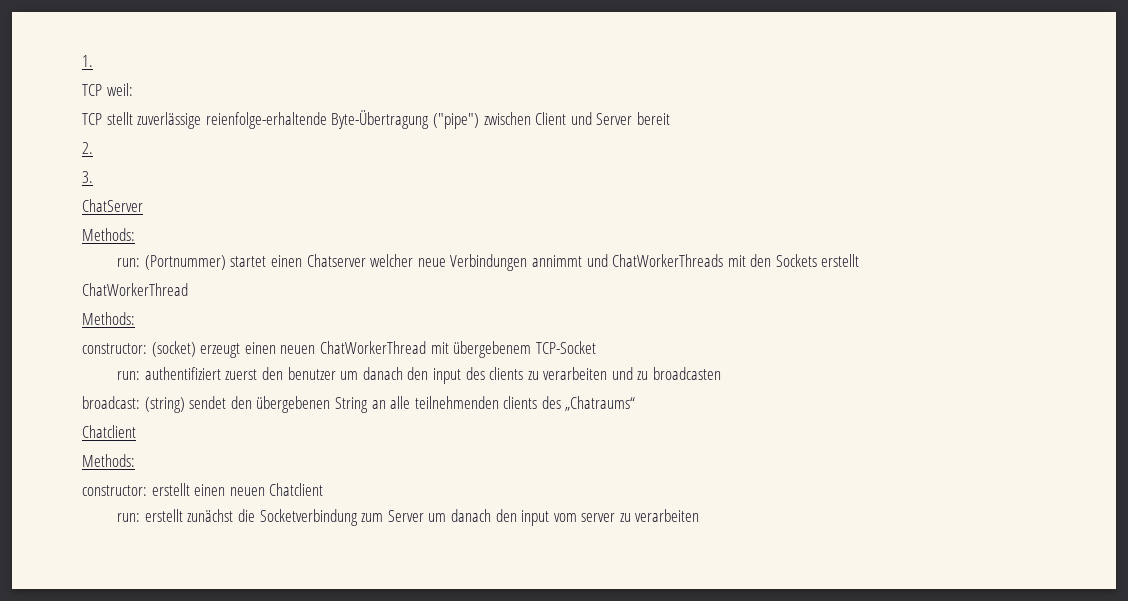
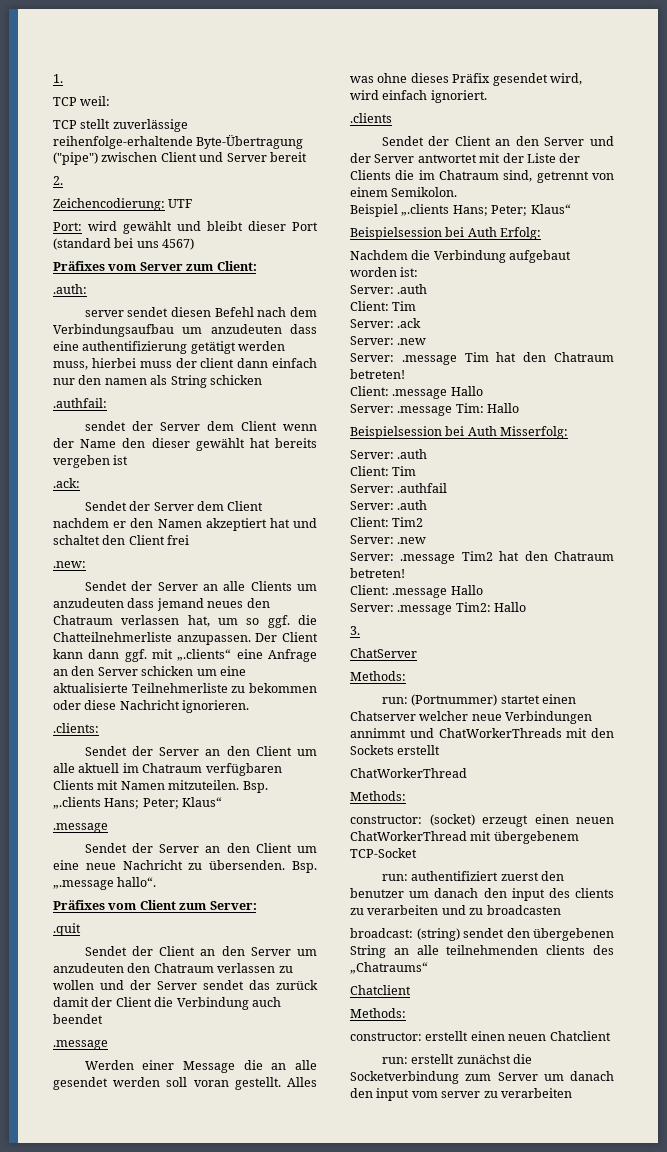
[205,112,327,129] reienfolge-erhaltende -> [53,136,193,149] reihenfolge-erhaltende
(93, 148) none -> [53,198,193,211] [53,221,318,234] [53,238,195,250] [53,261,257,271] [53,284,87,294] [84,307,317,317] [53,324,317,337] [53,341,286,354] [53,358,317,370] [53,375,262,388] [53,398,107,408] [84,421,317,431] [53,438,317,451] [53,455,129,468] [53,478,80,488] [84,501,264,511] [53,518,317,531] [53,535,190,545] [53,561,86,568] [84,581,317,591] [53,598,270,611] [53,615,317,628] [53,632,318,645] [53,649,317,662] [53,666,246,676] [53,683,317,693] [53,700,250,713] [53,723,99,733] [84,746,317,756] [53,763,282,776] [53,780,268,793] [53,797,223,809] [53,823,108,833] [84,843,317,853] [53,860,317,873] [53,877,157,890] [53,900,257,910] [53,923,81,936] [84,946,317,956] [53,963,293,973] [53,980,318,990] [53,997,281,1010] [53,1014,103,1024] [53,1040,108,1050] [84,1060,317,1073] [53,1077,317,1090] [350,73,582,86] [350,90,487,103] [350,113,392,123] [381,136,614,146] [350,153,581,163] [350,170,614,183] [350,187,458,197] [350,204,571,217] [350,227,542,240] [350,250,572,263] [350,267,419,277] [350,284,428,294] [350,301,417,311] [350,318,422,328] [350,336,427,345] [350,352,614,365] [350,369,405,379] [350,386,483,399] [350,403,520,416] [350,426,569,439] [350,449,428,459] [350,466,417,476] [350,483,448,493] [350,500,428,510] [350,517,424,527] [350,535,427,544] [350,551,614,564] [350,568,405,578] [350,585,483,598] [350,602,527,615] // Zeichencodierung: UTF // Port: wird gewählt und bleibt dieser Port (standard bei uns 4567) // Präfixes vom Server zum Client: // .auth: // server sendet diesen Befehl nach dem Verbindungsaufbau um anzudeuten dass eine authentifizierung getätigt werden muss, hierbei muss der client dann einfach nur den namen als String schicken // .authfail: // sendet der Server dem Client wenn der Name den dieser gewählt hat bereits vergeben ist // .ack: // Sendet der Server dem Client nachdem er den Namen akzeptiert hat und schaltet den Client frei // .new: // Sendet der Server an alle Clients um anzudeuten dass jemand neues den Chatraum verlassen hat, um so ggf. die Chatteilnehmerliste anzupassen. Der Client kann dann ggf. mit „.clients“ eine Anfrage an den Server schicken um eine aktualisierte Teilnehmerliste zu bekommen oder diese Nachricht ignorieren. // .clients: // Sendet der Server an den Client um alle aktuell im Chatraum verfügbaren Clients mit Namen mitzuteilen. Bsp. „.clients Hans; Peter; Klaus“ // .message // Sendet der Server an den Client um eine neue Nachricht zu übersenden. Bsp. „.message hallo“. // Präfixes vom Client zum Server: // .quit // Sendet der Client an den Server um anzudeuten den Chatraum verlassen zu wollen und der Server sendet das zurück damit der Client die Verbindung auch beendet // .message // Werden einer Message die an alle gesendet werden soll voran gestellt. Alles was ohne dieses Präfix gesendet wird, wird einfach ignoriert. // .clients // Sendet der Client an den Server und der Server antwortet mit der Liste der Clients die im Chatraum sind, getrennt von einem Semikolon. // Beispiel „.clients Hans; Peter; Klaus“ // Beispielsession bei Auth Erfolg: // Nachdem die Verbindung aufgebaut worden ist: // Server: .auth // Client: Tim // Server: .ack // Server: .new // Server: .message Tim hat den Chatraum betreten! // Client: .message Hallo // Server: .message Tim: Hallo // Beispielsession bei Auth Misserfolg: // Server: .auth // Client: Tim // Server: .authfail // Server: .auth // Client: Tim2 // Server: .new // Server: .message Tim2 hat den Chatraum betreten! // Client: .message Hallo // Server: .message Tim2: Hallo

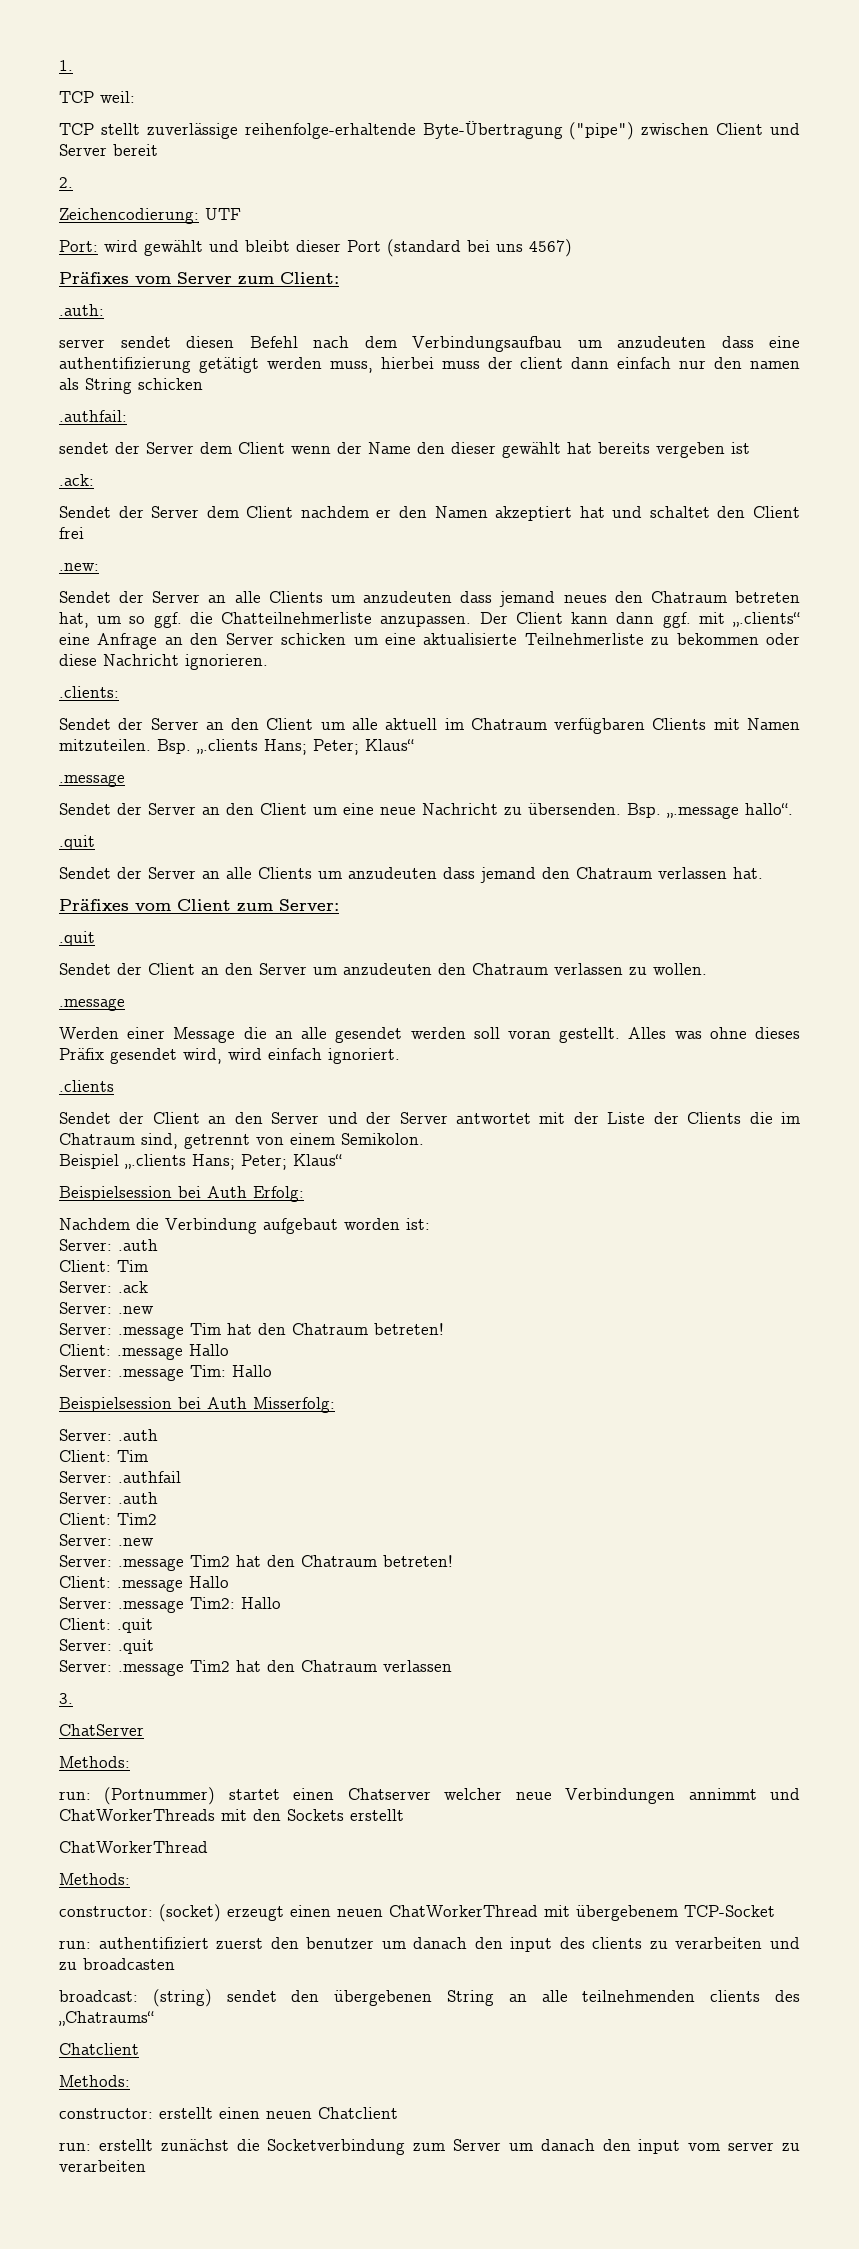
[121,615,180,625] verlassen -> [735,591,800,603] betreten
(157, 882) none -> [59,835,95,850] [59,867,763,883] // .quit // Sendet der Server an alle Clients um anzudeuten dass jemand den Chatraum verlassen hat.
[53,980,318,990] [53,997,281,1010] [53,1014,103,1024] wollen und der Server sendet das zurück damit der Client die Verbindung auch beendet -> [653,963,707,975] wollen.
(527, 607) none -> [59,1618,153,1633] [59,1639,154,1654] [59,1660,452,1676] // Client: .quit // Server: .quit // Server: .message Tim2 hat den Chatraum verlassen

